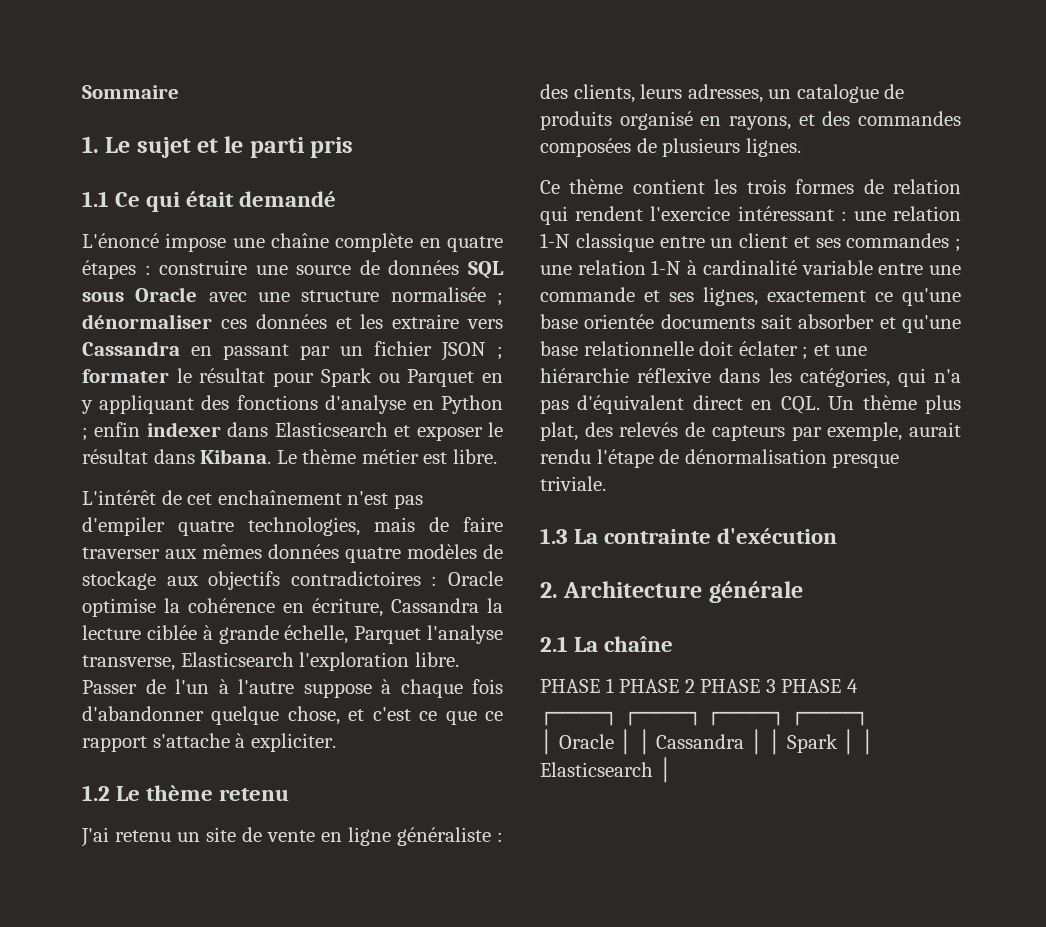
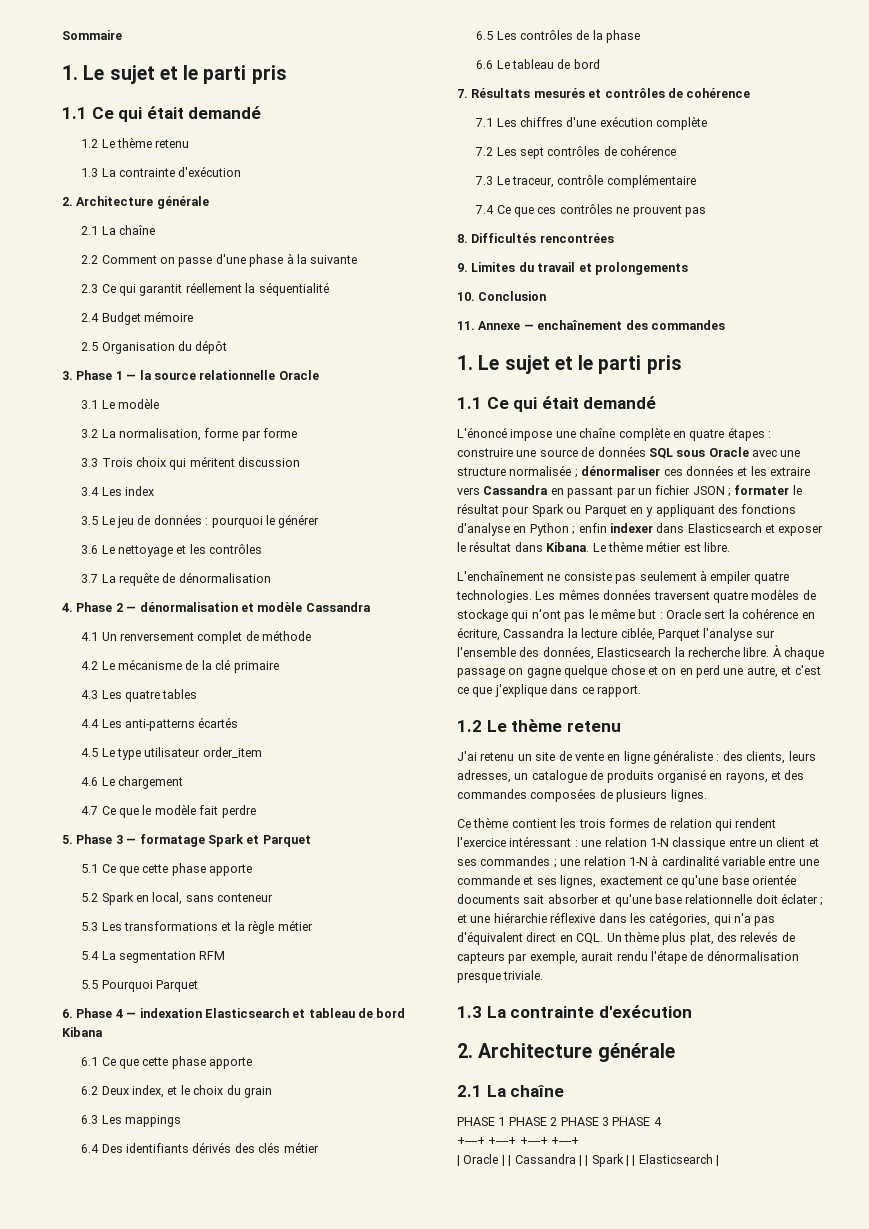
(337, 199) none -> [81,137,190,148] [81,166,242,177] [62,196,209,209] [81,225,155,235] [81,253,358,267] [81,282,329,296] [81,311,193,325] [81,340,228,354] [62,370,319,380] [81,398,159,409] [81,428,298,441] [81,456,301,470] [81,486,154,496] [81,514,320,528] [81,544,263,557] [81,572,271,586] [62,602,371,612] [81,630,312,644] [81,659,279,673] [81,689,198,702] [81,717,239,731] [81,747,262,760] [81,776,183,789] [81,804,256,818] [62,834,311,847] [81,863,253,876] [81,892,274,905] [81,920,313,934] [81,951,226,963] [81,980,198,992] [62,1008,406,1018] [62,1027,103,1037] [81,1056,253,1069] [81,1085,272,1098] [81,1115,181,1127] [81,1142,319,1153] [476,30,641,43] [476,59,600,69] [457,88,751,98] [475,116,708,130] [475,145,677,159] [475,174,696,188] [475,204,706,217] [457,233,614,243] [457,262,688,275] [457,291,547,301] [457,320,725,330] [457,355,682,374] [457,396,657,412] // 1.2 Le thème retenu // 1.3 La contrainte d'exécution // 2. Architecture générale // 2.1 La chaîne // 2.2 Comment on passe d'une phase à la suivante // 2.3 Ce qui garantit réellement la séquentialité // 2.4 Budget mémoire // 2.5 Organisation du dépôt // 3. Phase 1 — la source relationnelle Oracle // 3.1 Le modèle // 3.2 La normalisation, forme par forme // 3.3 Trois choix qui méritent discussion // 3.4 Les index // 3.5 Le jeu de données : pourquoi le générer // 3.6 Le nettoyage et les contrôles // 3.7 La requête de dénormalisation // 4. Phase 2 — dénormalisation et modèle Cassandra // 4.1 Un renversement complet de méthode // 4.2 Le mécanisme de la clé primaire // 4.3 Les quatre tables // 4.4 Les anti-patterns écartés // 4.5 Le type utilisateur order_item // 4.6 Le chargement // 4.7 Ce que le modèle fait perdre // 5. Phase 3 — formatage Spark et Parquet // 5.1 Ce que cette phase apporte // 5.2 Spark en local, sans conteneur // 5.3 Les transformations et la règle métier // 5.4 La segmentation RFM // 5.5 Pourquoi Parquet // 6. Phase 4 — indexation Elasticsearch et tableau de bord Kibana // 6.1 Ce que cette phase apporte // 6.2 Deux index, et le choix du grain // 6.3 Les mappings // 6.4 Des identifiants dérivés des clés métier // 6.5 Les contrôles de la phase // 6.6 Le tableau de bord // 7. Résultats mesurés et contrôles de cohérence // 7.1 Les chiffres d'une exécution complète // 7.2 Les sept contrôles de cohérence // 7.3 Le traceur, contrôle complémentaire // 7.4 Ce que ces contrôles ne prouvent pas // 8. Difficultés rencontrées // 9. Limites du travail et prolongements // 10. Conclusion // 11. Annexe — enchaînement des commandes // 1. Le sujet et le parti pris // 1.1 Ce qui était demandé
[82,490,423,509] [82,517,503,536] [82,547,197,559] L'intérêt de cet enchaînement n'est pas d'empiler quatre technologies, mais de faire traverser aux -> [457,570,789,584] [456,590,556,603] L'enchaînement ne consiste pas seulement à empiler quatre technologies. Les
(339, 551) none -> [653,591,710,600] traversent
[166,571,421,590] aux objectifs contradictoires -> [511,609,657,622] qui n'ont pas le même but
[82,598,156,617] optimise -> [704,610,726,619] sert
[146,625,503,644] [82,652,459,671] [82,679,503,698] [82,706,504,725] [82,733,336,752] ciblée à grande échelle, Parquet l'analyse transverse, Elasticsearch l'exploration libre. Passer de l'un à l'autre suppose à chaque fois d'abandonner quelque chose, et c'est ce que ce rapport s'attache à expliciter. -> [620,627,775,641] [457,645,824,660] [457,665,821,678] [457,684,641,697] ciblée, Parquet l'analyse sur l'ensemble des données, Elasticsearch la recherche libre. À chaque passage on gagne quelque chose et on en perd une autre, et c'est ce que j'explique dans ce rapport.
[540,711,869,726] [540,729,874,755] [540,757,672,783] ┌────┐ ┌────┐ ┌────┐ ┌────┐ // │ Oracle │ │ Cassandra │ │ Spark │ │ Elasticsearch │ -> [457,1137,580,1145] [457,1154,720,1167] +----+ +----+ +----+ +----+ // | Oracle | | Cassandra | | Spark | | Elasticsearch |

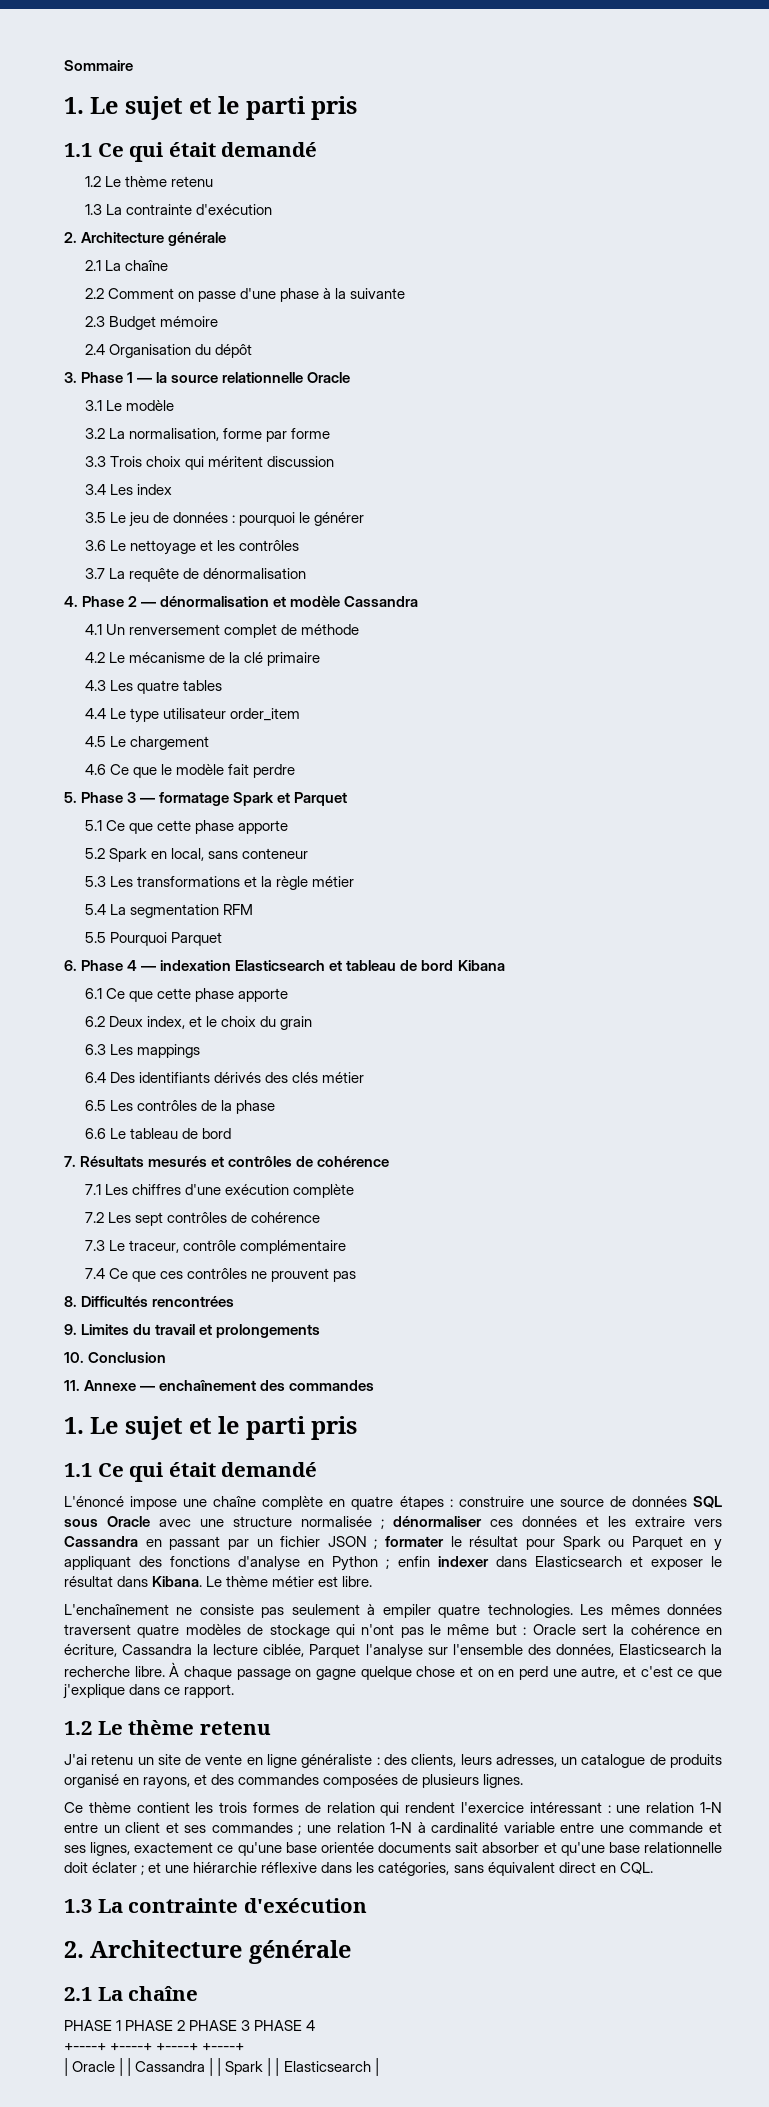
[101,282,329,296] [81,313,100,322] Ce qui garantit réellement la séquentialité // 2.4 -> (105, 321) none
[81,342,99,351] 2.5 -> [84,344,105,355] 2.4
[101,717,239,731] [81,748,99,757] Les anti-patterns écartés // 4.5 -> (106, 713) none
[81,777,99,786] 4.6 -> [84,736,106,747] 4.5
[81,806,99,815] 4.7 -> [84,764,106,775] 4.6
[672,837,726,850] classique -> (722, 1807) none
[713,913,776,926] [457,931,523,945] qui n'a pas d'équivalent -> [453,1862,555,1876] sans équivalent
[606,931,795,945] [457,950,799,964] [457,970,544,983] Un thème plus plat, des relevés de capteurs par exemple, aurait rendu l'étape de dénormalisation presque triviale. -> (653, 1868) none

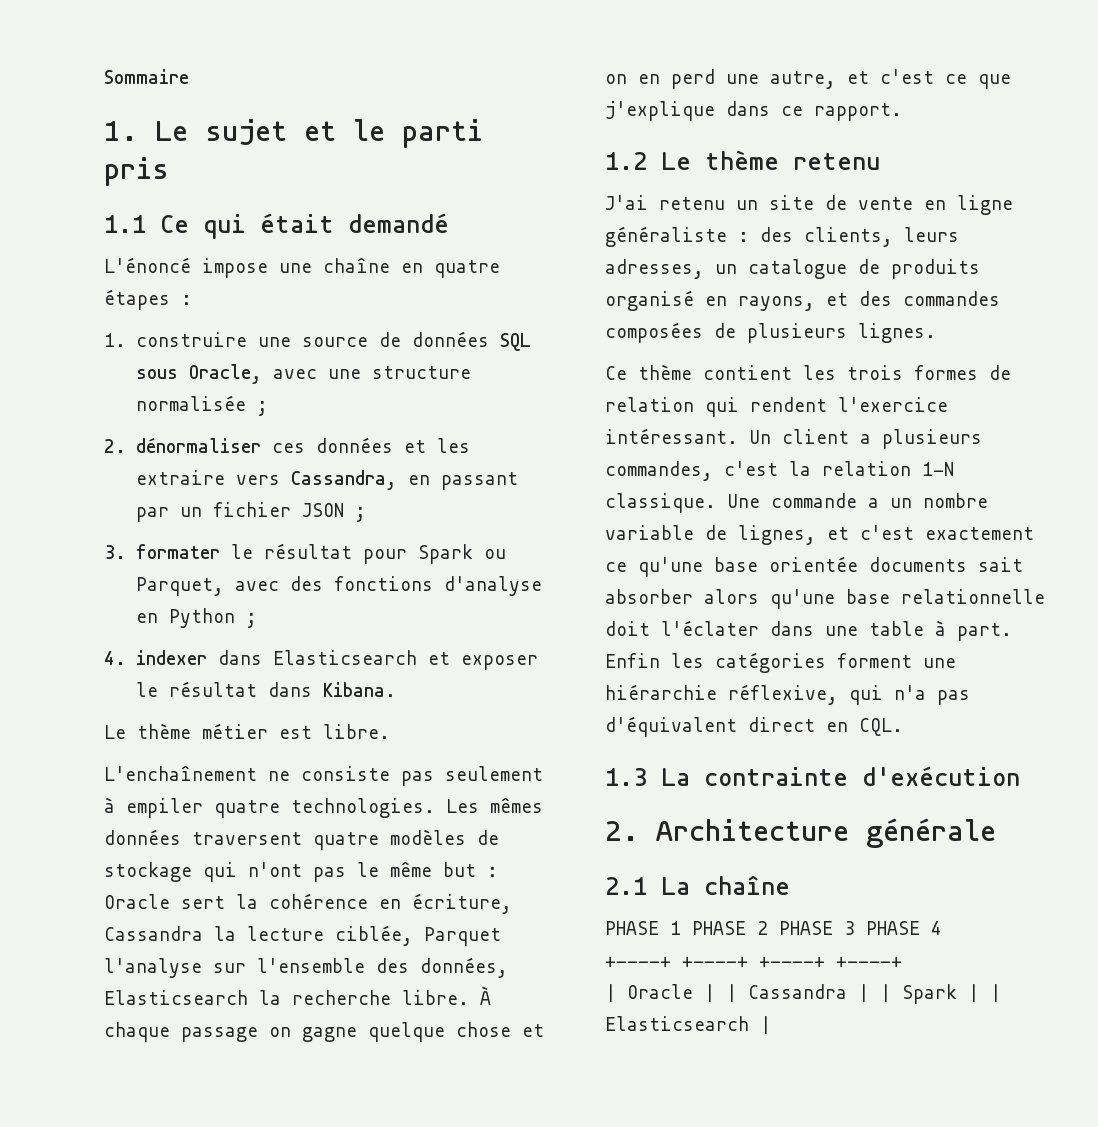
[84,176,213,187] [84,204,272,215] [64,232,227,246] [84,260,168,271] [84,288,406,302] [84,316,218,330] [84,344,252,358] [64,372,351,383] [84,400,174,411] [84,428,330,442] [84,456,334,470] [84,484,172,495] [84,512,365,527] [84,540,299,555] [84,568,306,582] [64,596,419,607] [84,624,359,638] [84,652,321,666] [84,680,222,694] [84,708,300,723] [84,736,209,750] [84,764,296,778] [64,792,348,806] [84,820,288,834] [84,848,308,862] [84,876,355,890] [84,904,253,918] [84,932,222,946] [64,960,505,971] [84,988,288,1002] [84,1016,313,1030] [84,1044,200,1058] [84,1072,365,1083] [84,1100,275,1114] [84,1128,231,1139] [64,1156,390,1167] [84,1184,354,1198] [84,1212,320,1226] [84,1240,346,1254] [84,1268,357,1282] [64,1296,235,1307] [64,1324,321,1338] [64,1352,167,1363] [64,1380,375,1391] [64,1416,358,1440] [64,1462,318,1482] // 1.2 Le thème retenu // 1.3 La contrainte d'exécution // 2. Architecture générale // 2.1 La chaîne // 2.2 Comment on passe d'une phase à la suivante // 2.3 Budget mémoire // 2.4 Organisation du dépôt // 3. Phase 1 — la source relationnelle Oracle // 3.1 Le modèle // 3.2 La normalisation, forme par forme // 3.3 Trois choix qui méritent discussion // 3.4 Les index // 3.5 Le jeu de données : pourquoi le générer // 3.6 Le nettoyage et les contrôles // 3.7 La requête de dénormalisation // 4. Phase 2 — dénormalisation et modèle Cassandra // 4.1 Un renversement complet de méthode // 4.2 Le mécanisme de la clé primaire // 4.3 Les quatre tables // 4.4 Le type utilisateur order_item // 4.5 Le chargement // 4.6 Ce que le modèle fait perdre // 5. Phase 3 — formatage Spark et Parquet // 5.1 Ce que cette phase apporte // 5.2 Spark en local, sans conteneur // 5.3 Les transformations et la règle métier // 5.4 La segmentation RFM // 5.5 Pourquoi Parquet // 6. Phase 4 — indexation Elasticsearch et tableau de bord Kibana // 6.1 Ce que cette phase apporte // 6.2 Deux index, et le choix du grain // 6.3 Les mappings // 6.4 Des identifiants dérivés des clés métier // 6.5 Les contrôles de la phase // 6.6 Le tableau de bord // 7. Résultats mesurés et contrôles de cohérence // 7.1 Les chiffres d'une exécution complète // 7.2 Les sept contrôles de cohérence // 7.3 Le traceur, contrôle complémentaire // 7.4 Ce que ces contrôles ne prouvent pas // 8. Difficultés rencontrées // 9. Limites du travail et prolongements // 10. Conclusion // 11. Annexe — enchaînement des commandes // 1. Le sujet et le parti pris // 1.1 Ce qui était demandé -> (449, 223) none
[262,1496,324,1510] complète -> (390, 265) none
(453, 1503) none -> [104,333,126,347] // 1.
[107,1516,150,1527] Oracle -> [188,364,262,384] Oracle,
(384, 1524) none -> [104,439,126,453] // 2.
[64,1536,138,1547] Cassandra -> [290,470,397,490] Cassandra,
(378, 1544) none -> [104,545,126,559] // 3.
[631,1536,722,1551] [64,1556,131,1570] Parquet en y appliquant -> [135,577,279,596] Parquet, avec
[397,1556,430,1567] enfin -> [104,651,126,665] // 4.
(203, 1581) none -> (396, 689) //
[529,1802,722,1813] [64,1822,722,1835] [64,1842,131,1856] intéressant : une relation 1-N entre un client et ses commandes ; une relation 1-N à cardinalité variable entre une commande et ses lignes, -> [605,428,982,449] [605,461,954,481] [605,493,988,513] [605,525,914,545] intéressant. Un client a plusieurs commandes, c'est la relation 1-N classique. Une commande a un nombre variable de lignes, et c'est
[543,1842,557,1853] et -> [704,589,759,604] alors
[92,1862,555,1876] éclater ; et une hiérarchie réflexive dans les catégories, sans équivalent -> [661,620,1012,641] [605,652,956,673] [605,684,970,705] [605,716,737,737] l'éclater dans une table à part. Enfin les catégories forment une hiérarchie réflexive, qui n'a pas d'équivalent

